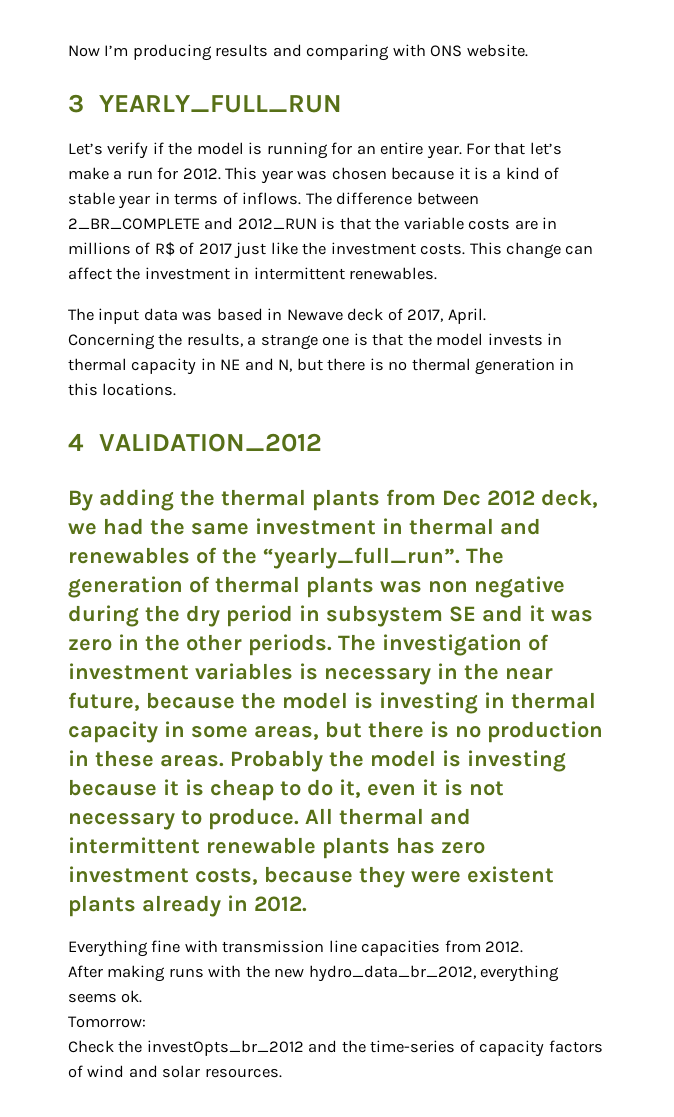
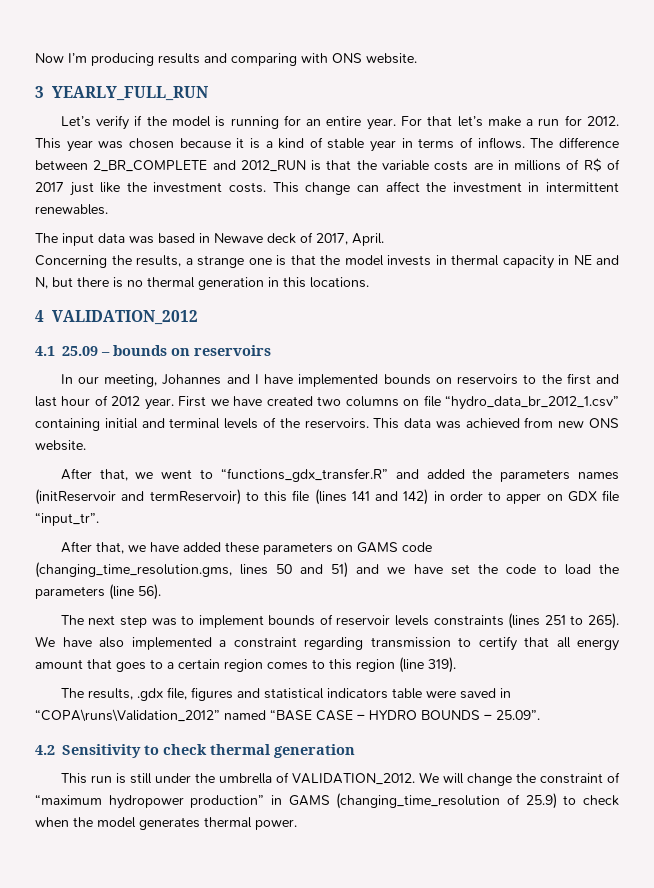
[68,489,598,511] [68,518,541,535] [68,547,504,569] [68,576,565,598] [68,605,593,627] [68,634,549,656] [68,663,553,685] [68,692,596,714] [68,721,603,743] [68,750,566,772] [68,779,504,801] [68,808,471,830] [68,837,485,859] [68,866,554,888] [68,895,307,917] [68,940,524,957] [68,965,560,982] [68,990,143,1003] [68,1016,146,1028] [68,1040,603,1057] [68,1065,282,1078] By adding the thermal plants from Dec 2012 deck, we had the same investment in thermal and renewables of the “yearly_full_run”. The generation of thermal plants was non negative during the dry period in subsystem SE and it was zero in the other periods. The investigation of investment variables is necessary in the near future, because the model is investing in thermal capacity in some areas, but there is no production in these areas. Probably the model is investing because it is cheap to do it, even it is not necessary to produce. All thermal and intermittent renewable plants has zero investment costs, because they were existent plants already in 2012. // Everything fine with transmission line capacities from 2012. // After making runs with the new hydro_data_br_2012, everything seems ok. // Tomorrow: // Check the investOpts_br_2012 and the time-series of capacity factors of wind and solar resources. -> [35,345,271,356] [60,373,619,387] [35,395,619,410] [35,417,619,431] [35,440,86,451] [60,468,619,482] [35,489,619,505] [35,512,99,526] [60,541,432,555] [35,562,620,578] [35,584,161,600] [60,613,619,629] [35,636,619,651] [35,657,456,673] [60,687,511,701] [35,709,540,722] [35,744,355,758] [60,772,620,786] [35,793,619,809] [35,817,297,830] 4.1 25.09 – bounds on reservoirs // In our meeting, Johannes and I have implemented bounds on reservoirs to the first and last hour of 2012 year. First we have created two columns on file “hydro_data_br_2012_1.csv” containing initial and terminal levels of the reservoirs. This data was achieved from new ONS website. // After that, we went to “functions_gdx_transfer.R” and added the parameters names (initReservoir and termReservoir) to this file (lines 141 and 142) in order to apper on GDX file “input_tr”. // After that, we have added these parameters on GAMS code (changing_time_resolution.gms, lines 50 and 51) and we have set the code to load the parameters (line 56). // The next step was to implement bounds of reservoir levels constraints (lines 251 to 265). We have also implemented a constraint regarding transmission to certify that all energy amount that goes to a certain region comes to this region (line 319). // The results, .gdx file, figures and statistical indicators table were saved in “COPA\runs\Validation_2012” named “BASE CASE – HYDRO BOUNDS – 25.09”. // 4.2 Sensitivity to check thermal generation // This run is still under the umbrella of VALIDATION_2012. We will change the constraint of “maximum hydropower production” in GAMS (changing_time_resolution of 25.9) to check when the model generates thermal power.

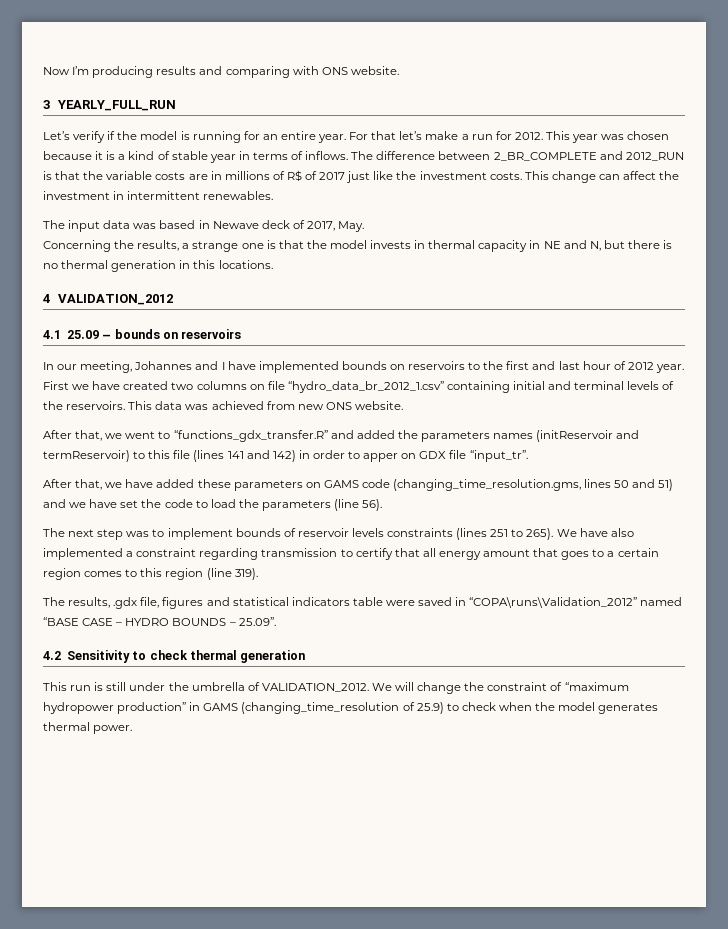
[352,233,384,246] April. -> [338,221,365,232] May.

